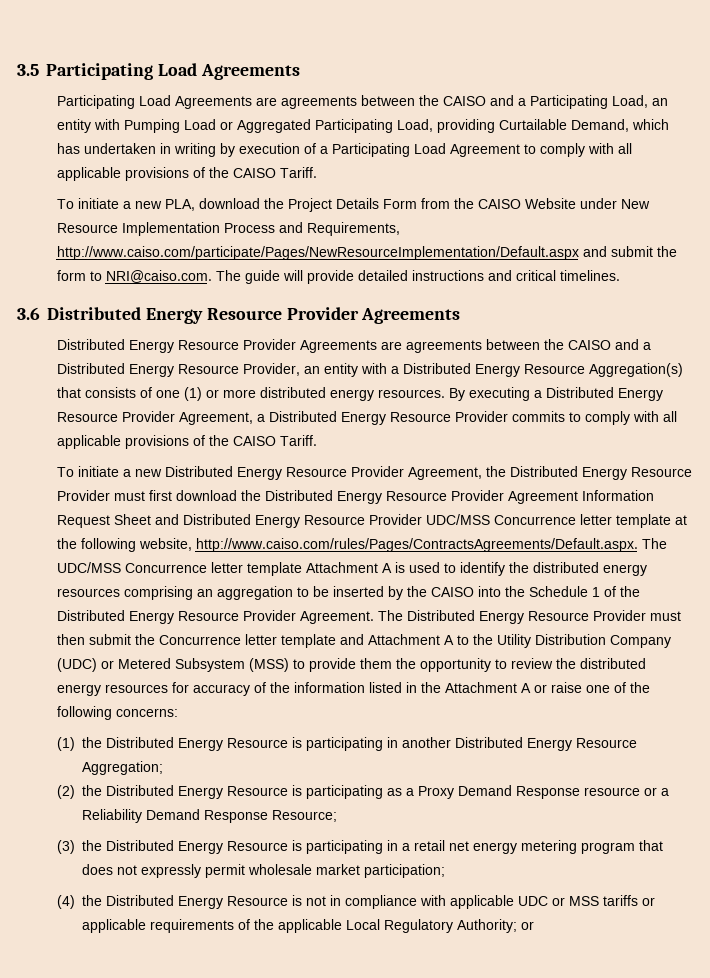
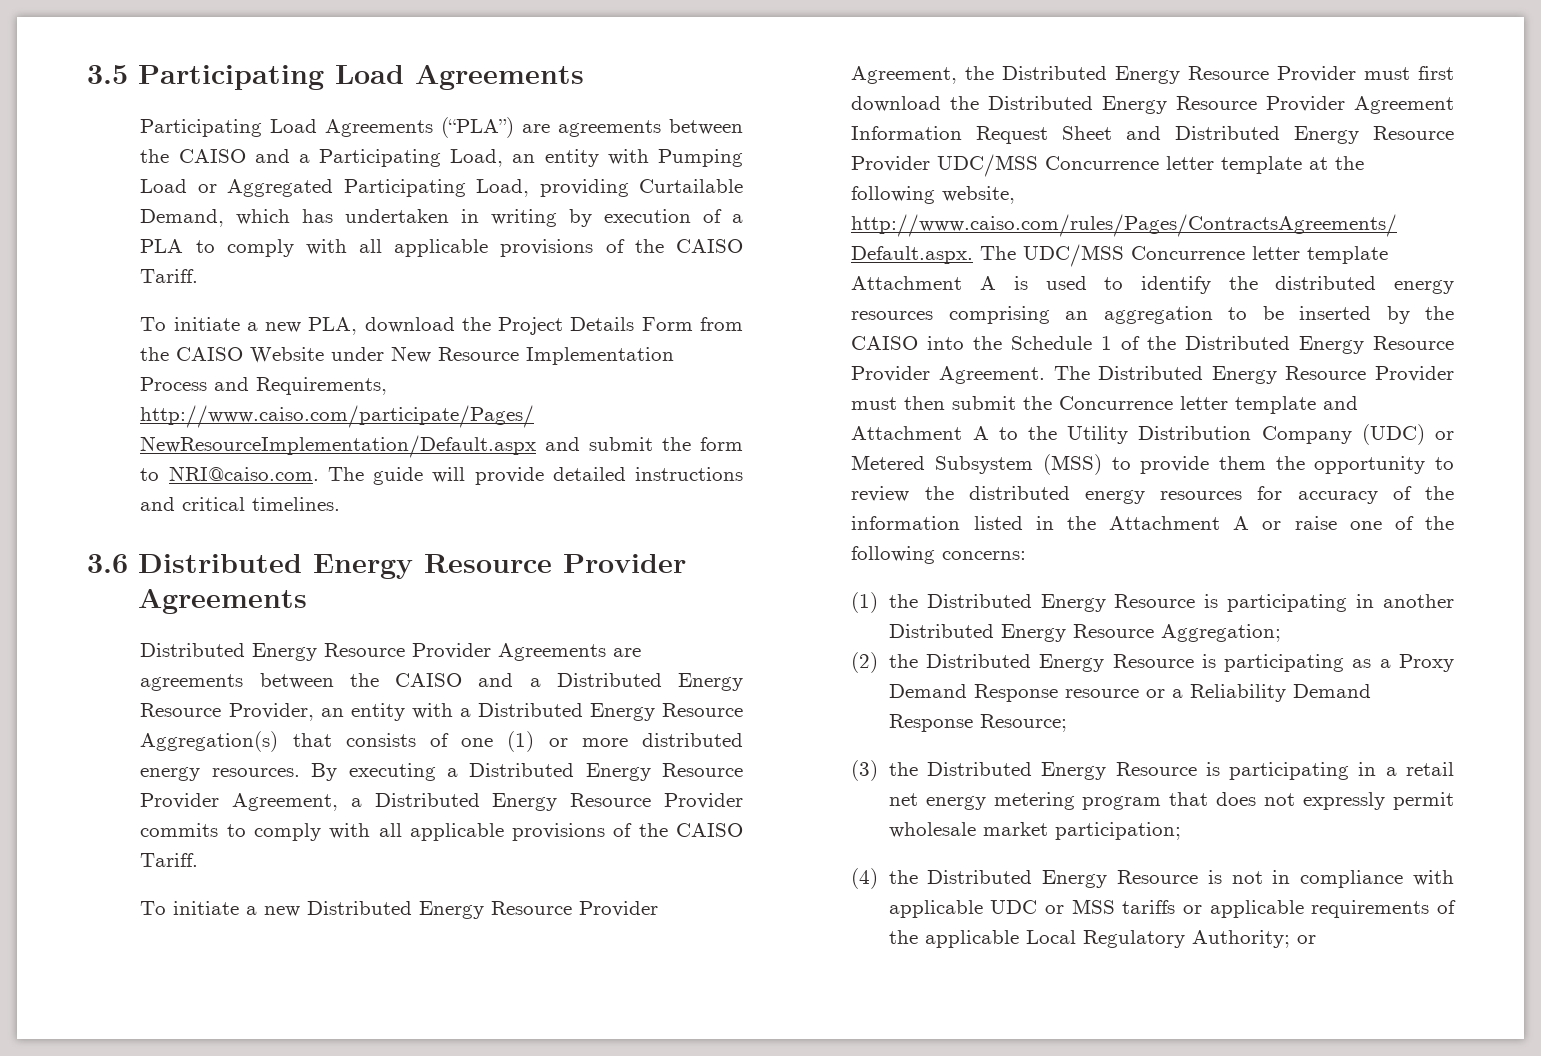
(252, 102) none -> [441,117,515,138] (“PLA”)
[331,143,520,157] Participating Load Agreement -> [140,239,184,253] PLA

